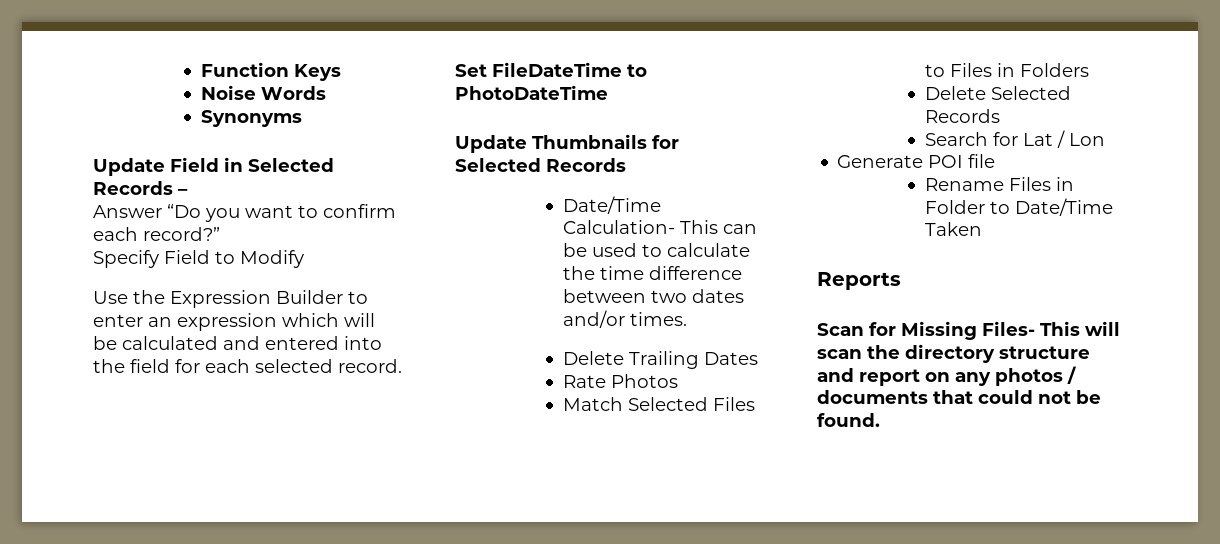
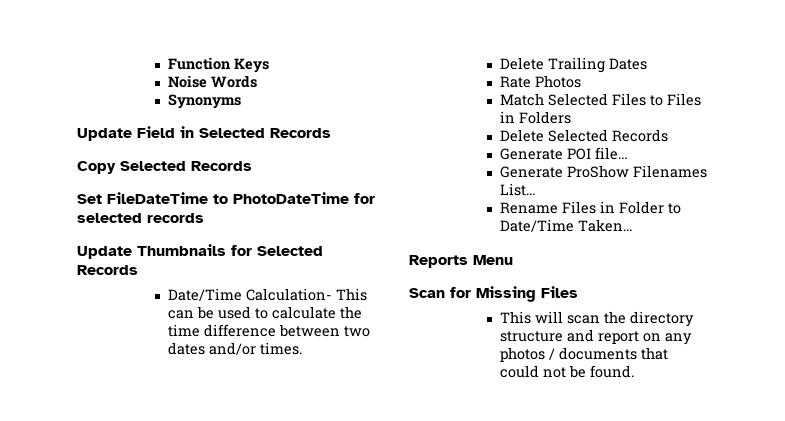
[178,189,188,195] [93,204,396,222] [93,227,220,241] [93,250,304,268] [93,290,368,308] [93,313,375,331] [93,336,382,350] [93,359,402,373] – // Answer “Do you want to confirm each record?” // Specify Field to Modify // Use the Expression Builder to enter an expression which will be calculated and entered into the field for each selected record. -> [77,161,252,174] // Copy Selected Records
(608, 92) none -> [354,193,375,204] [77,213,204,223] for selected records
[924,130,1105,148] [837,154,996,168] Search for Lat / Lon // Generate POI file -> [500,147,629,160] [500,165,708,178] [500,183,537,196] Generate POI file… // Generate ProShow Filenames List…
[924,222,982,236] Taken -> [578,219,634,232] Taken…
(901, 281) none -> [473,255,513,265] Menu
[982,321,1035,336] Files- -> [541,286,578,298] Files //

